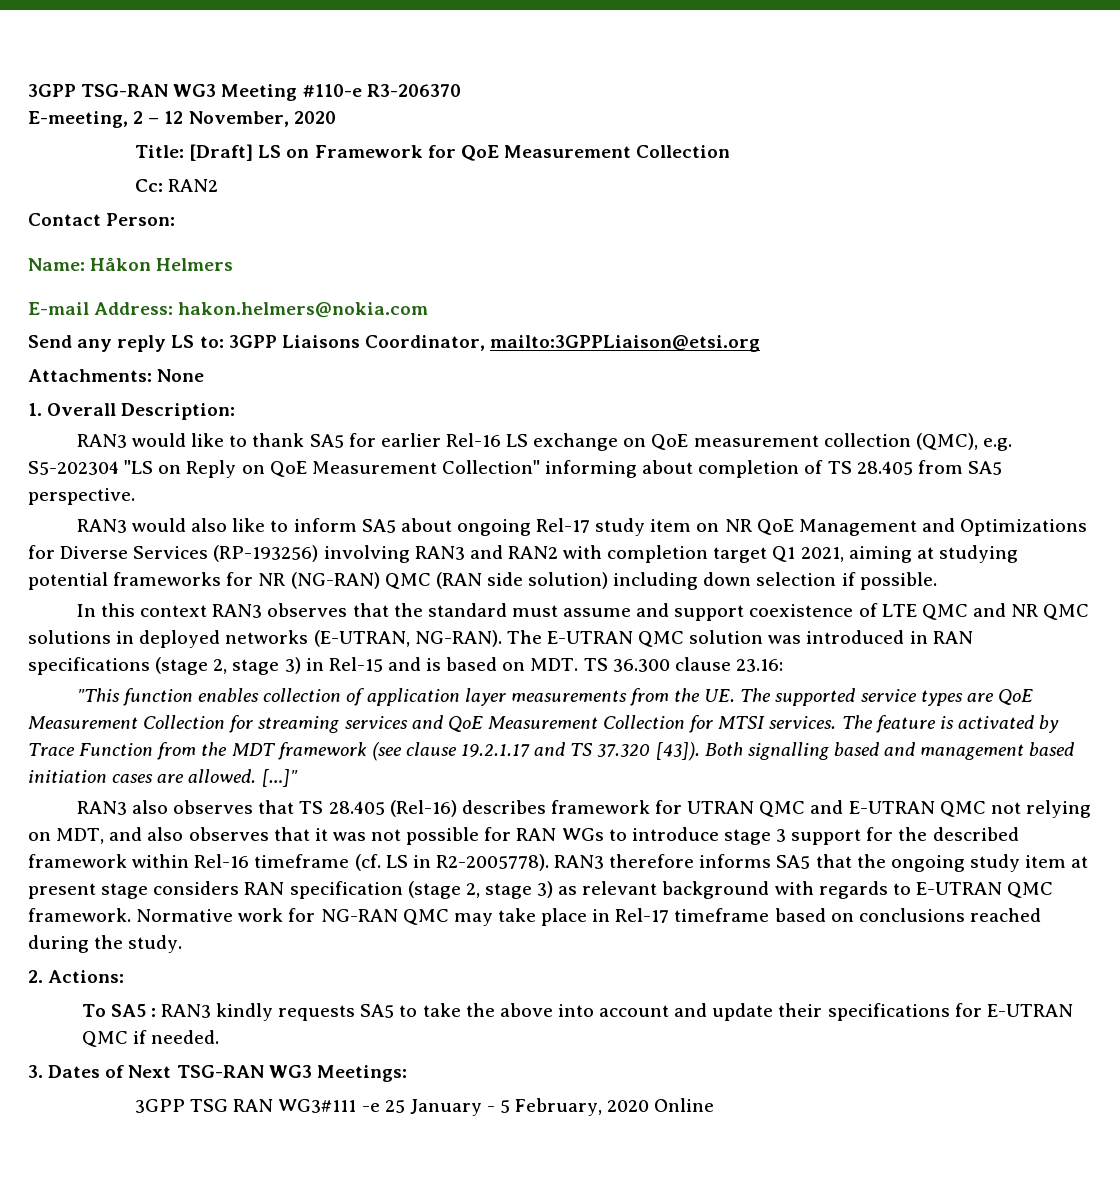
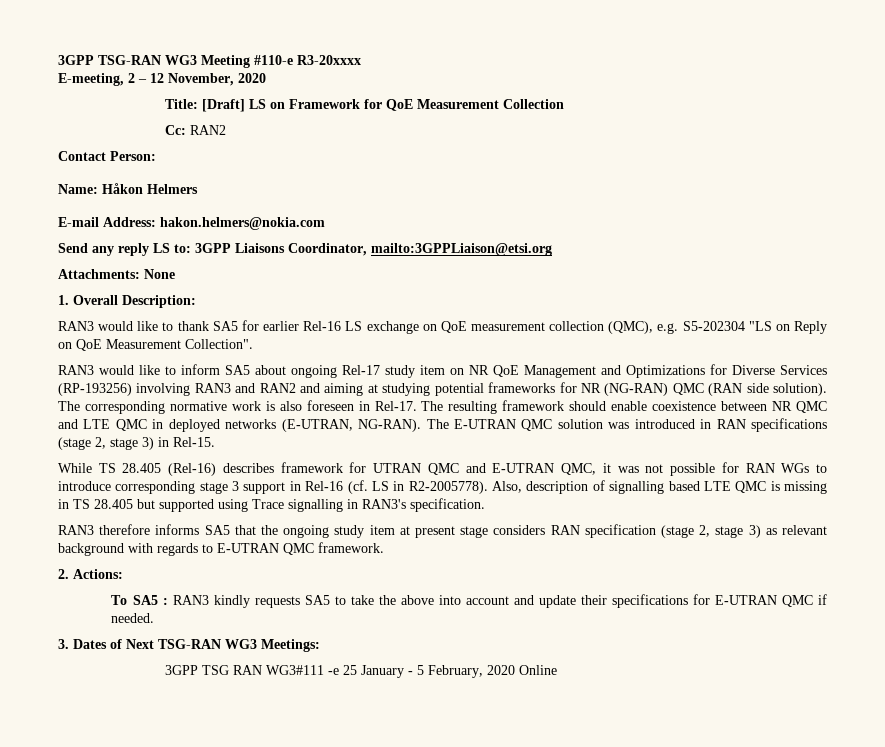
[366,84,461,97] R3-206370 -> [297,55,361,65] R3-20xxxx
[441,460,1002,478] [28,488,135,505] [76,518,228,533] Collection" informing about completion of TS 28.405 from SA5 perspective. // RAN3 would also -> [185,339,253,349] [58,365,134,375] Collection". // RAN3 would
[563,545,844,563] with completion target Q1 2021, -> [300,383,321,393] and
[528,572,937,590] [76,603,1090,621] [28,630,111,644] solution) including down selection if possible. // In this context RAN3 observes that the standard must assume and support coexistence of LTE QMC and NR QMC solutions -> [772,383,827,396] [58,400,828,414] [58,419,147,431] solution). The corresponding normative work is also foreseen in Rel-17. The resulting framework should enable coexistence between NR QMC and LTE QMC
[328,657,783,672] [76,688,1034,706] [28,715,1060,733] [28,742,1075,761] [28,769,298,787] [76,800,295,815] Rel-15 and is based on MDT. TS 36.300 clause 23.16: // "This function enables collection of application layer measurements from the UE. The supported service types are QoE Measurement Collection for streaming services and QoE Measurement Collection for MTSI services. The feature is activated by Trace Function from the MDT framework (see clause 19.2.1.17 and TS 37.320 [43]). Both signalling based and management based initiation cases are allowed. […]" // RAN3 also observes that -> [173,437,215,447] [58,463,92,473] Rel-15. // While
[939,800,1092,818] [28,827,310,844] QMC not relying on MDT, and also observes that -> [561,463,597,475] QMC,
(719, 834) none -> [115,481,196,494] corresponding
[866,827,1019,841] [28,854,549,871] for the described framework within Rel-16 timeframe (cf. LS in R2-2005778). -> [289,480,827,494] [58,498,485,512] in Rel-16 (cf. LS in R2-2005778). Also, description of signalling based LTE QMC is missing in TS 28.405 but supported using Trace signalling in RAN3's specification. //
[136,908,1041,926] [28,935,183,953] Normative work for NG-RAN QMC may take place in Rel-17 timeframe based on conclusions reached during the study. -> (384, 547) none

